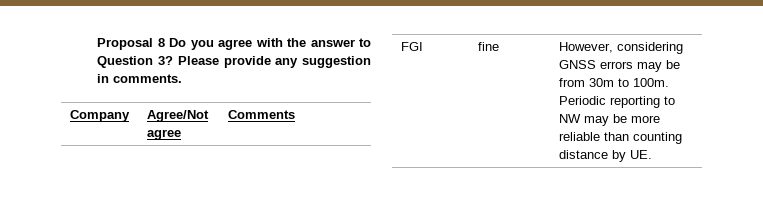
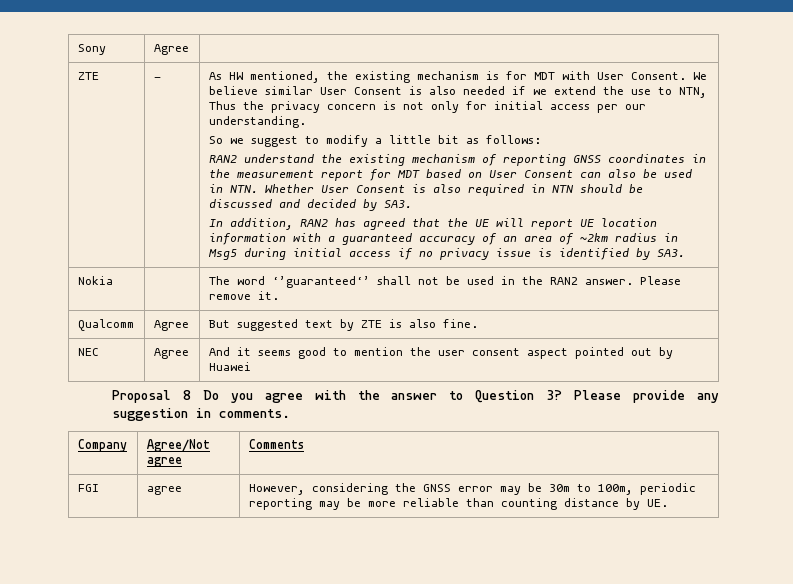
(97, 44) none -> [77,44,106,55] [153,44,189,55] [77,72,99,80] [153,77,161,80] [208,71,707,83] [208,86,707,98] [208,101,646,113] [208,116,306,128] [208,135,541,147] [208,154,706,166] [208,169,692,181] [208,184,643,196] [208,199,412,211] [208,218,657,230] [208,233,678,245] [207,248,685,260] [77,276,113,285] [208,276,681,288] [208,291,279,300] [77,319,134,331] [153,320,189,331] [208,319,478,331] [77,348,99,356] [153,348,189,359] [208,347,673,359] [208,362,251,371] Sony | Agree | // ZTE | - | As HW mentioned, the existing mechanism is for MDT with User Consent. We believe similar User Consent is also needed if we extend the use to NTN, Thus the privacy concern is not only for initial access per our understanding. // So we suggest to modify a little bit as follows: // RAN2 understand the existing mechanism of reporting GNSS coordinates in the measurement report for MDT based on User Consent can also be used in NTN. Whether User Consent is also required in NTN should be discussed and decided by SA3. // In addition, RAN2 has agreed that the UE will report UE location information with a guaranteed accuracy of an area of ~2km radius in Msg5 during initial access if no privacy issue is identified by SA3. // Nokia | | The word ‘’guaranteed‘’ shall not be used in the RAN2 answer. Please remove it. // Qualcomm | Agree | But suggested text by ZTE is also fine. // NEC | Agree | And it seems good to mention the user consent aspect pointed out by Huawei //
[477,42,499,51] fine -> [146,486,182,495] agree
[558,60,680,72] [558,78,585,87] GNSS errors may be from -> [394,483,542,495] the GNSS error may be
[632,78,669,87] [558,96,675,108] [558,114,581,123] 100m. Periodic reporting to NW -> [597,483,696,495] [248,498,312,510] 100m, periodic reporting

